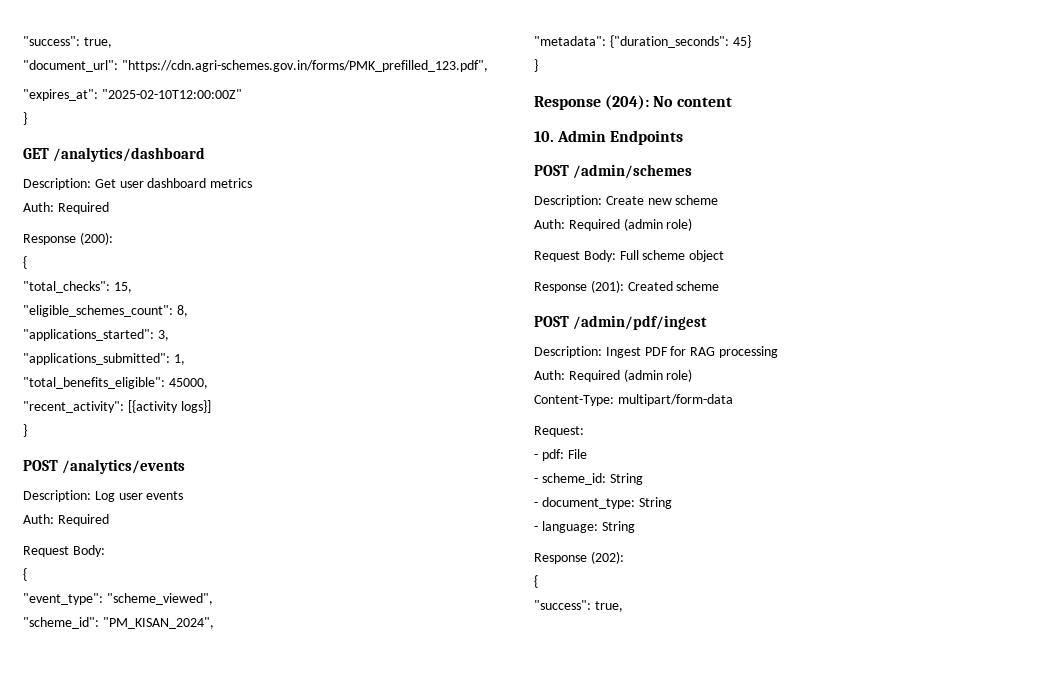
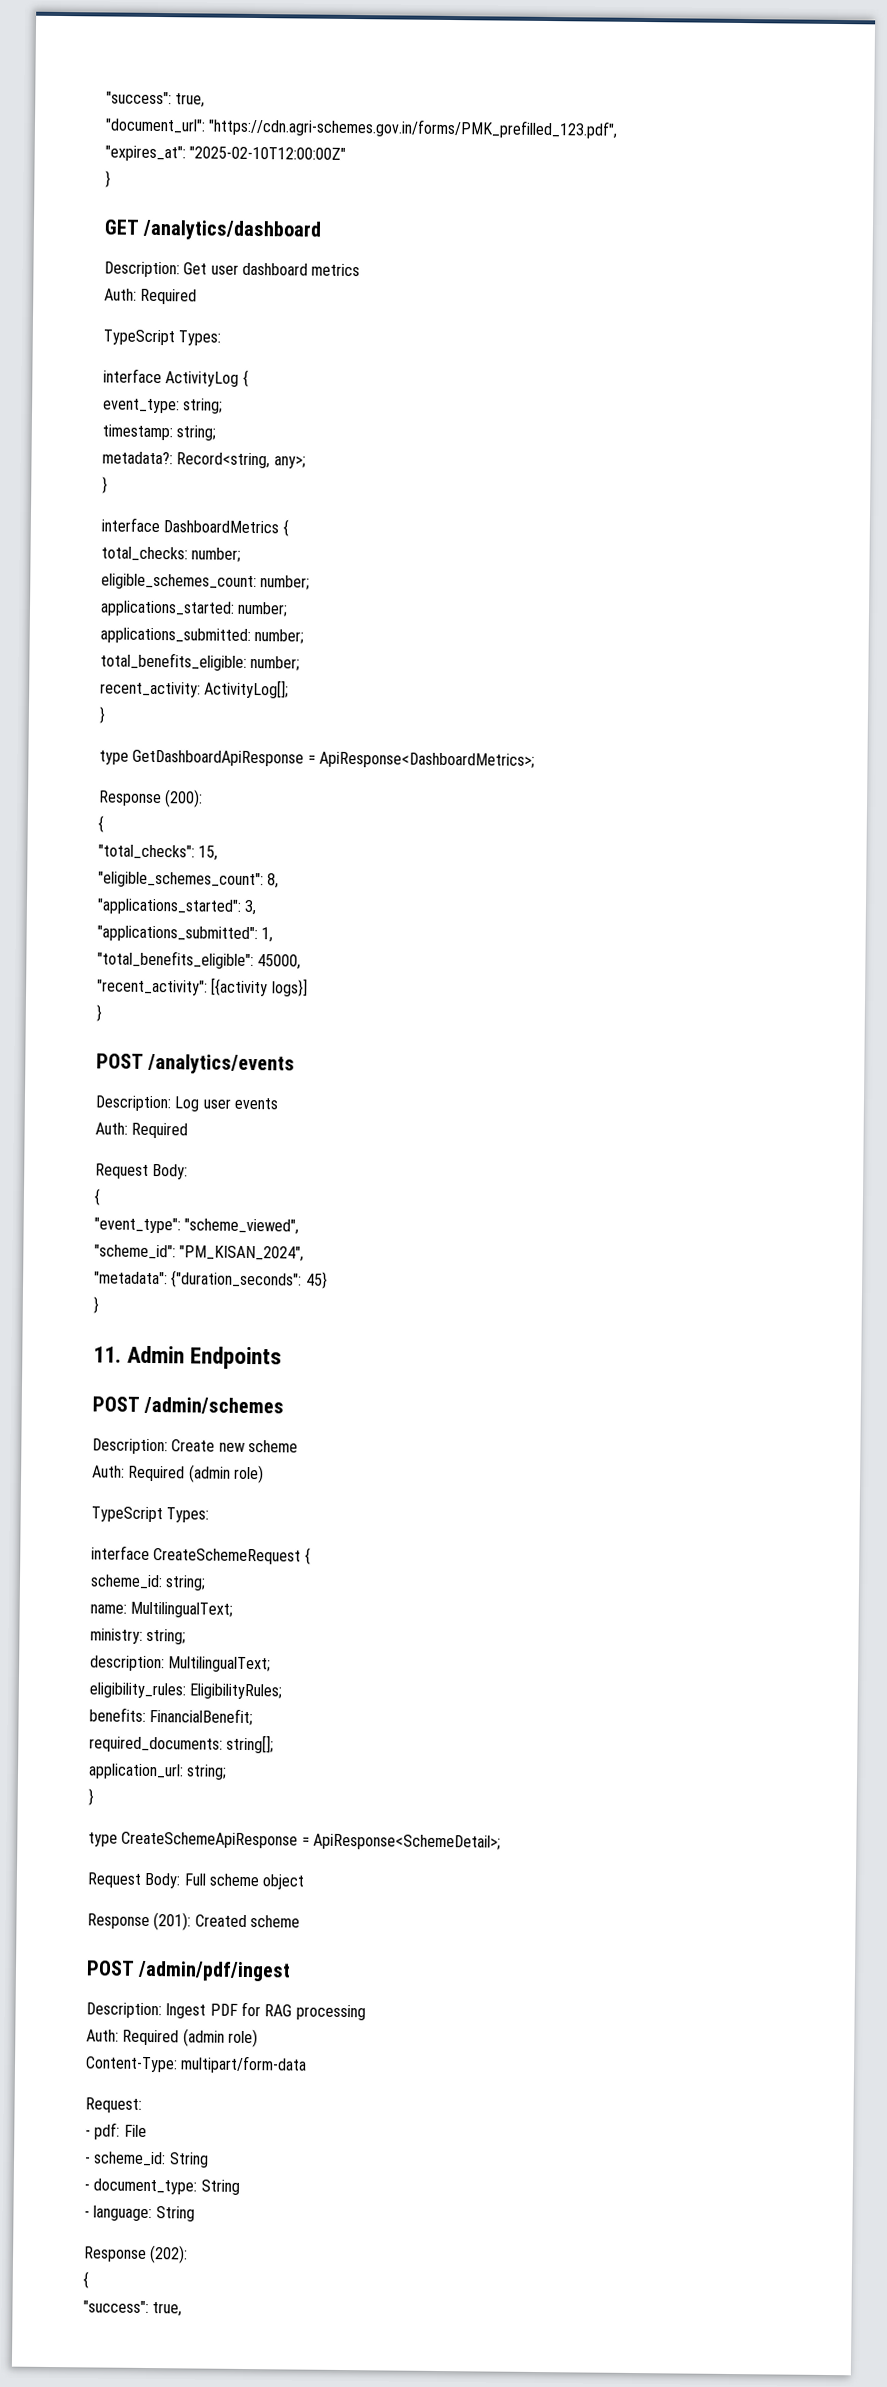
(109, 208) none -> [103,329,222,346] [103,368,249,387] [103,398,224,414] [102,424,217,441] [102,451,306,469] [102,476,108,494] [101,517,289,537] [101,546,242,562] [101,573,311,591] [100,600,289,617] [100,627,305,644] [100,652,301,671] [100,679,290,699] [99,706,105,724] [99,749,535,769] // TypeScript Types: // interface ActivityLog { // event_type: string; // timestamp: string; // metadata?: Record<string, any>; // } // interface DashboardMetrics { // total_checks: number; // eligible_schemes_count: number; // applications_started: number; // applications_submitted: number; // total_benefits_eligible: number; // recent_activity: ActivityLog[]; // } // type GetDashboardApiResponse = ApiResponse<DashboardMetrics>;
[534,95,732,110] [534,131,554,142] Response (204): No content // 10. -> [93,1346,122,1363] 11.
(693, 224) none -> [91,1506,210,1523] [91,1545,311,1565] [90,1574,207,1591] [90,1601,234,1618] [90,1628,187,1645] [90,1655,272,1673] [89,1682,283,1700] [89,1707,254,1726] [89,1734,275,1754] [88,1763,228,1780] [88,1788,94,1806] [88,1831,501,1851] // TypeScript Types: // interface CreateSchemeRequest { // scheme_id: string; // name: MultilingualText; // ministry: string; // description: MultilingualText; // eligibility_rules: EligibilityRules; // benefits: FinancialBenefit; // required_documents: string[]; // application_url: string; // } // type CreateSchemeApiResponse = ApiResponse<SchemeDetail>;

